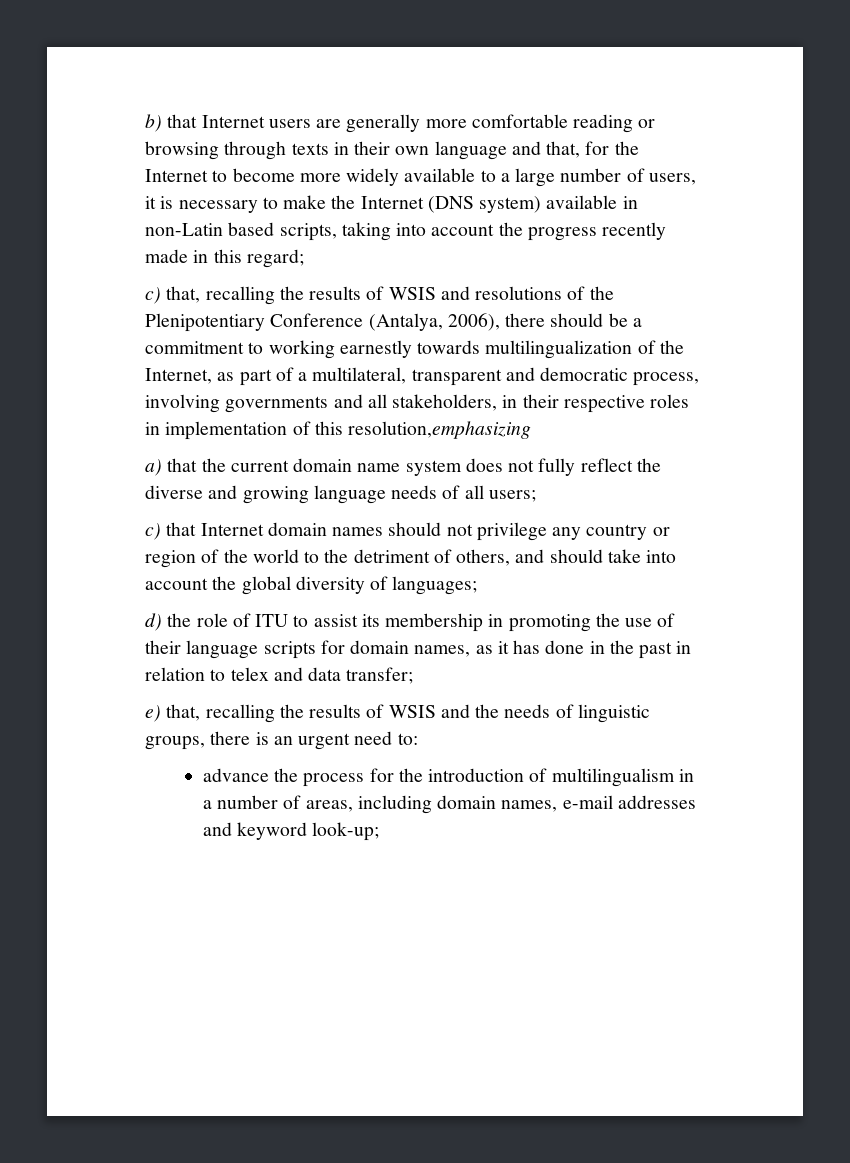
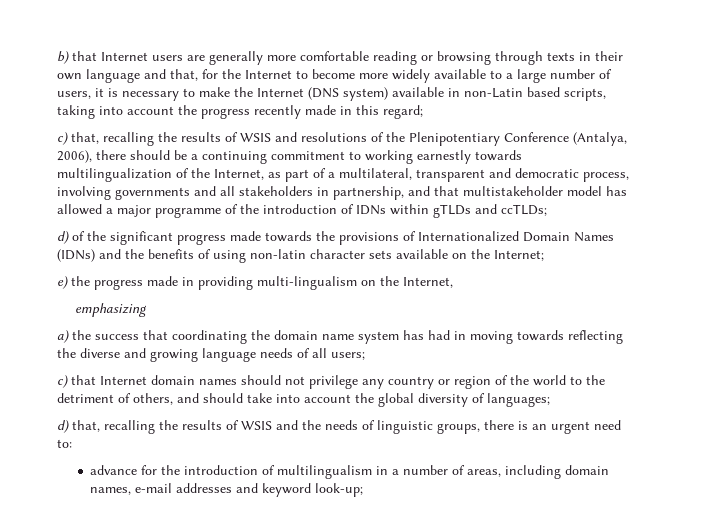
(642, 322) none -> [202,151,267,164] continuing
[392,394,690,413] [145,421,532,440] [145,458,633,476] stakeholders, in their respective roles in implementation of this resolution,emphasizing // a) that the current domain name system does not fully reflect -> [239,186,627,200] [57,204,547,218] [57,231,614,245] [57,249,544,263] [57,276,453,290] [75,303,148,317] [57,330,623,344] stakeholders in partnership, and that multistakeholder model has allowed a major programme of the introduction of IDNs within gTLDs and ccTLDs; // d) of the significant progress made towards the provisions of Internationalized Domain Names (IDNs) and the benefits of using non-latin character sets available on the Internet; // e) the progress made in providing multi-lingualism on the Internet, // emphasizing // a) the success that coordinating the domain name system has had in moving towards reflecting
[167,613,676,632] [145,640,692,659] [145,667,414,684] [145,705,161,722] the role of ITU to assist its membership in promoting the use of their language scripts for domain names, as it has done in the past in relation to telex and data transfer; // e) -> (70, 426) none
[274,768,365,787] the process -> (138, 470) none

